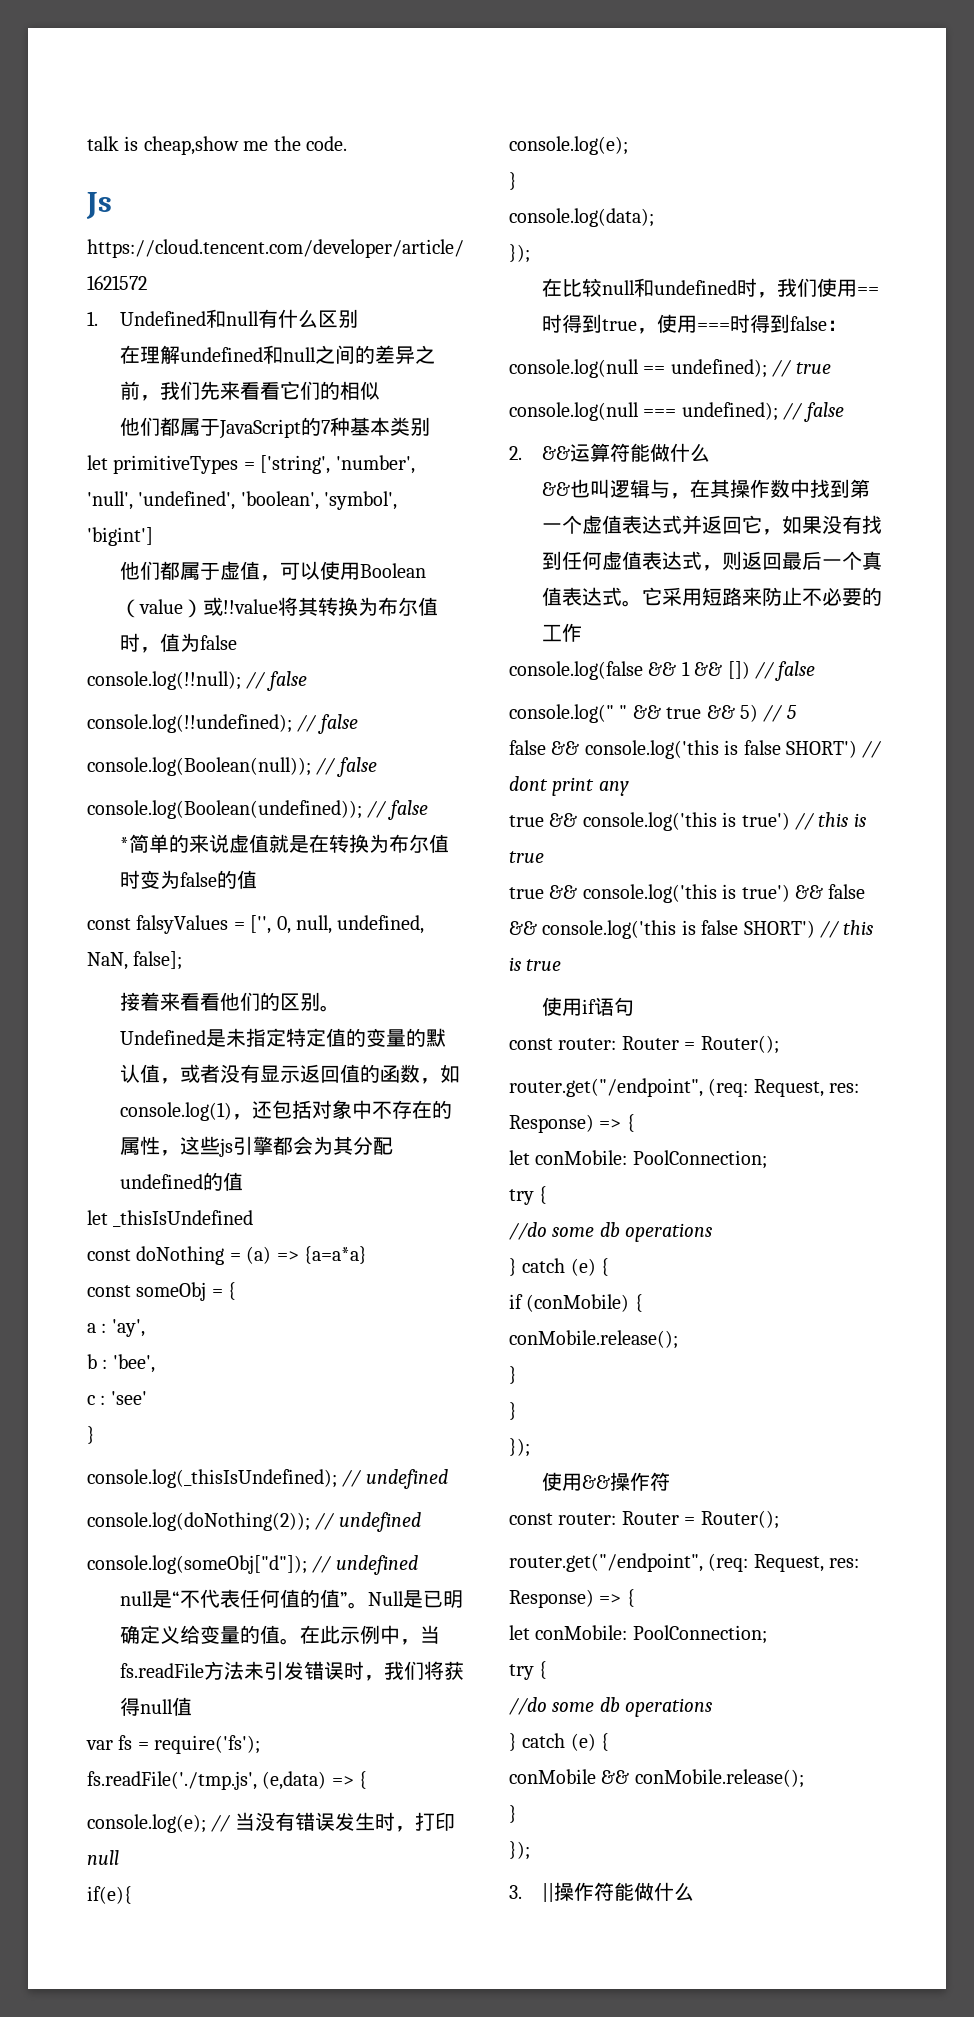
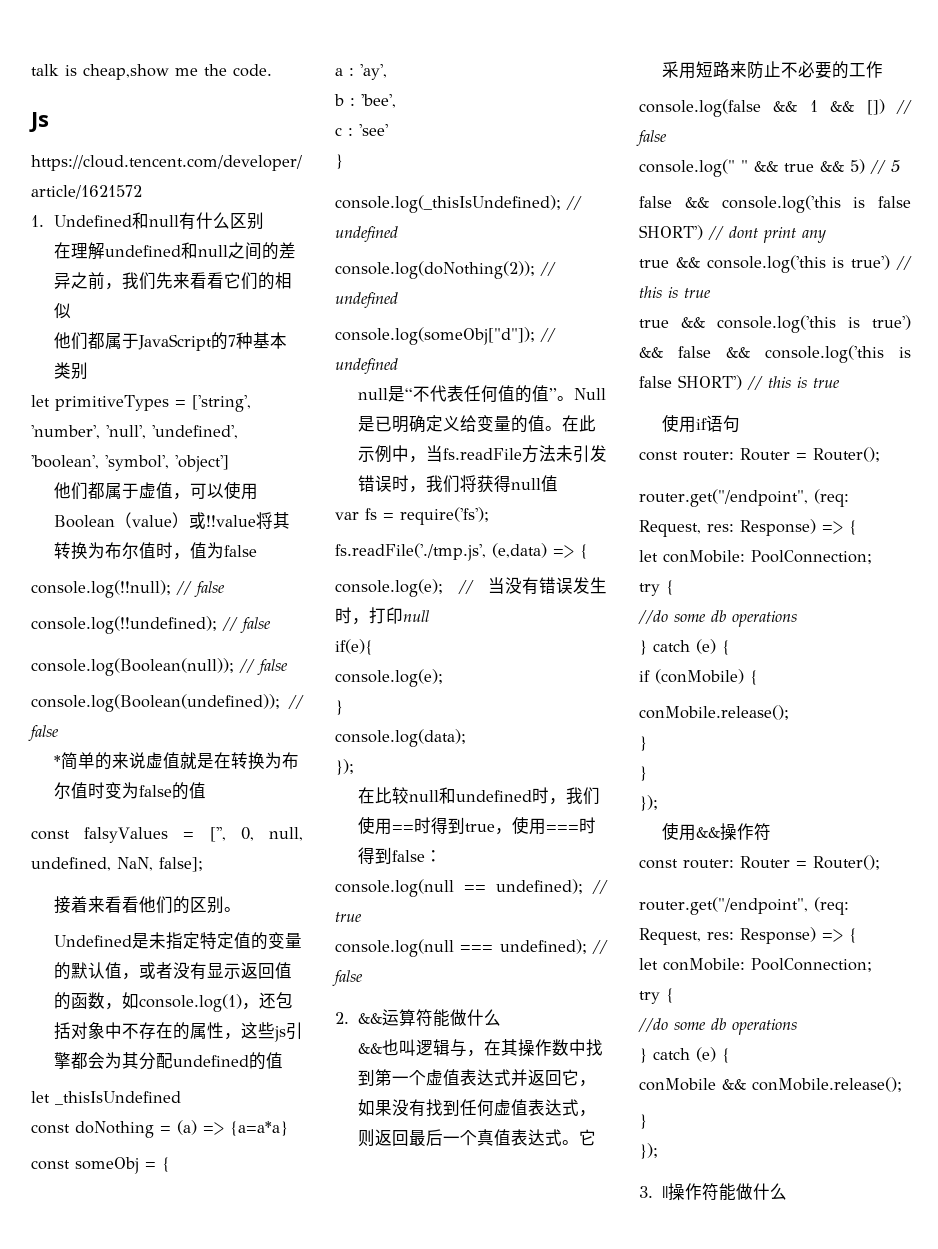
[87,527,153,546] 'bigint'] -> [175,455,229,472] 'object']

